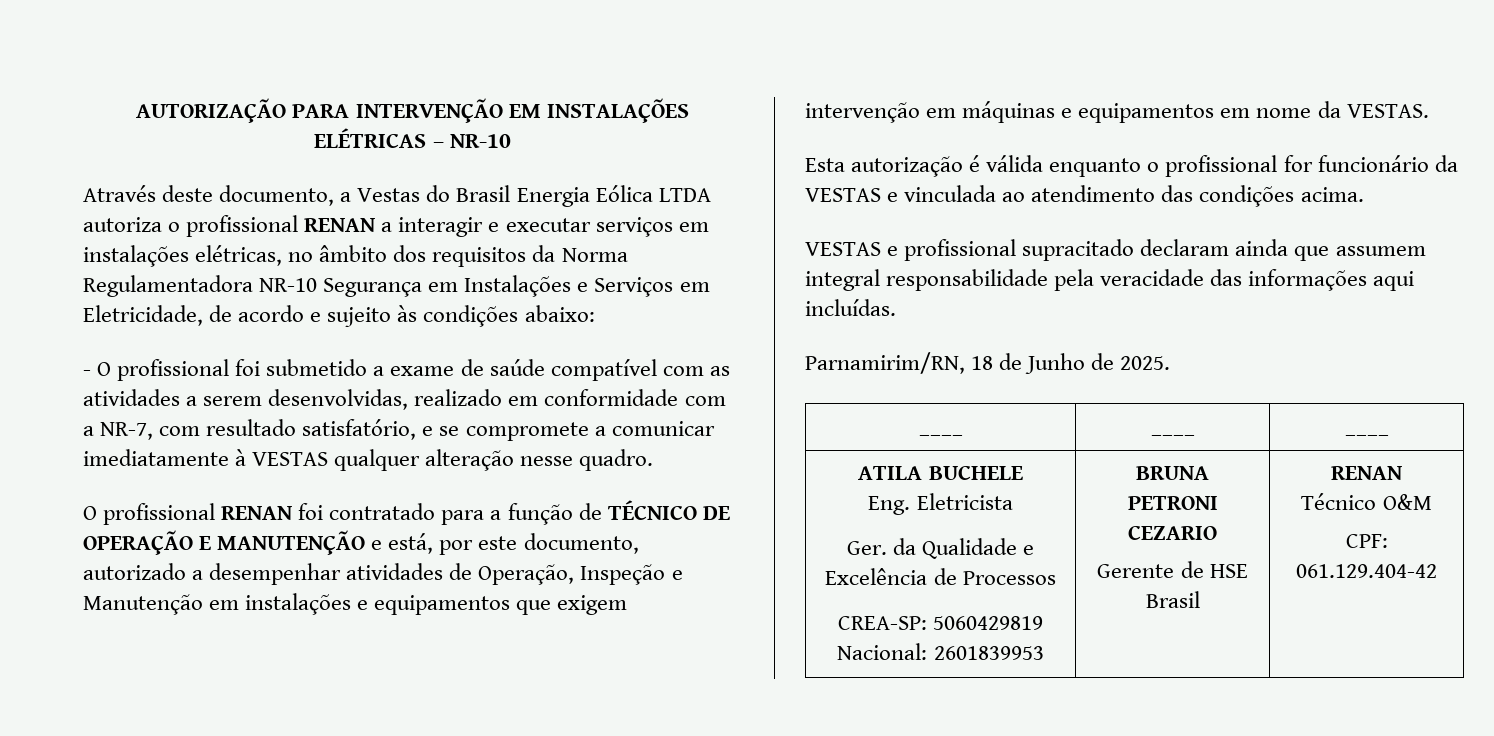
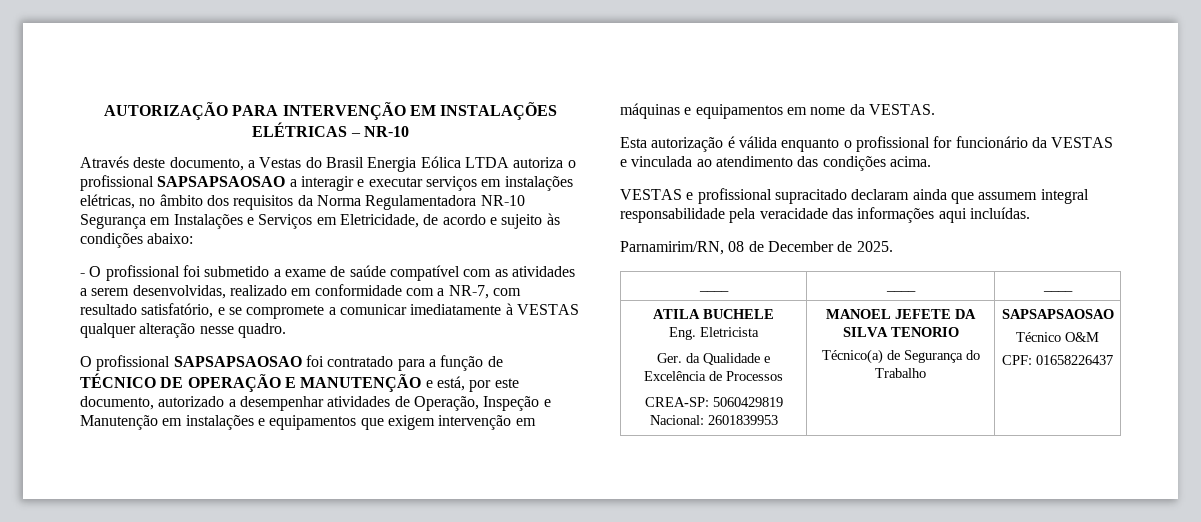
[304,218,376,232] RENAN -> [157,176,286,187] SAPSAPSAOSAO
[221,506,293,520] RENAN -> [173,356,302,367] SAPSAPSAOSAO
[971,353,1086,374] 18 de Junho -> [728,241,834,252] 08 de December
[1136,466,1209,480] [1127,496,1218,510] [1128,525,1217,540] [1097,561,1248,578] [1145,591,1200,608] [1331,466,1402,480] BRUNA PETRONI CEZARIO // Gerente de HSE Brasil | RENAN -> [826,309,976,319] [842,327,959,337] [821,349,980,364] [875,368,926,378] [1001,309,1114,319] MANOEL JEFETE DA SILVA TENORIO // Técnico(a) de Segurança do Trabalho | SAPSAPSAOSAO
[1296,564,1437,578] 061.129.404-42 -> [1036,355,1113,365] 01658226437

